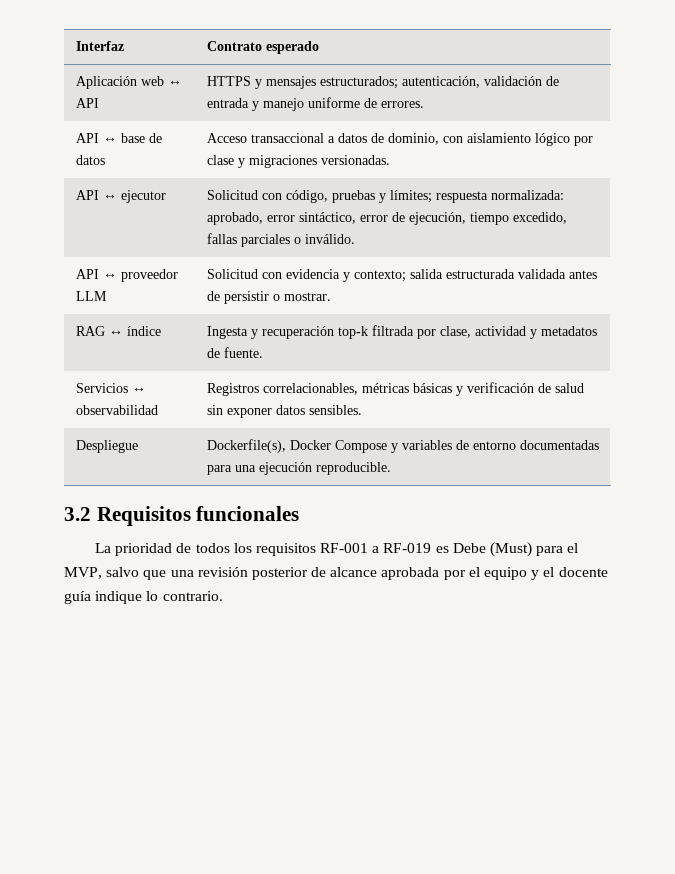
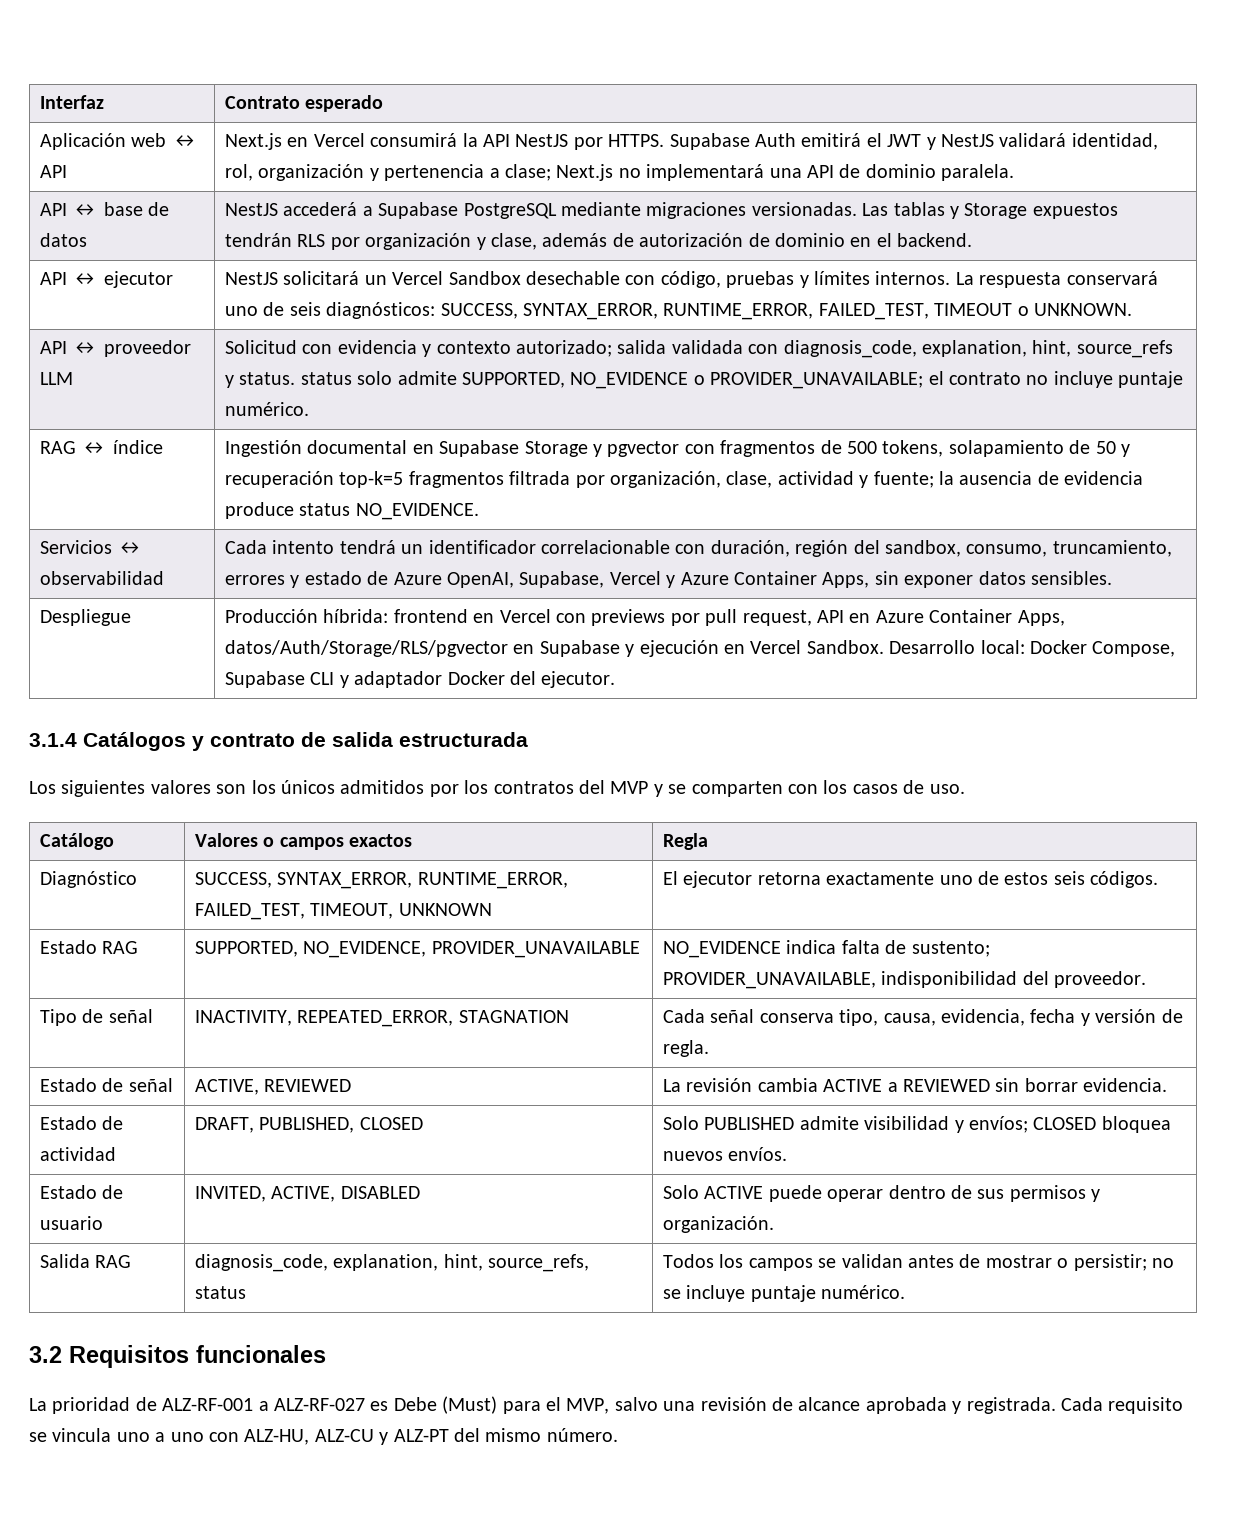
[206,76,559,89] [206,97,424,111] HTTPS y mensajes estructurados; autenticación, validación de entrada y manejo uniforme de errores. -> [224,133,1158,150] [224,164,1015,181] Next.js en Vercel consumirá la API NestJS por HTTPS. Supabase Auth emitirá el JWT y NestJS validará identidad, rol, organización y pertenencia a clase; Next.js no implementará una API de dominio paralela.
[206,133,593,146] [206,155,390,168] [75,190,166,203] [206,190,564,203] [206,212,567,225] [206,233,355,247] Acceso transaccional a datos de dominio, con aislamiento lógico por clase y migraciones versionadas. // API ↔ ejecutor | Solicitud con código, pruebas y límites; respuesta normalizada: aprobado, error sintáctico, error de ejecución, tiempo excedido, fallas parciales o inválido. -> [224,202,1118,219] [224,233,973,250] [39,271,173,288] [224,271,1158,288] [224,302,1132,320] NestJS accederá a Supabase PostgreSQL mediante migraciones versionadas. Las tablas y Storage expuestos tendrán RLS por organización y clase, además de autorización de dominio en el backend. // API ↔ ejecutor | NestJS solicitará un Vercel Sandbox desechable con código, pruebas y límites internos. La respuesta conservará uno de seis diagnósticos: SUCCESS, SYNTAX_ERROR, RUNTIME_ERROR, FAILED_TEST, TIMEOUT o UNKNOWN.
[353,269,597,282] [206,291,331,304] [75,326,161,336] [206,326,368,339] contexto; salida estructurada validada antes de persistir o mostrar. // RAG ↔ índice | Ingesta y recuperación top-k -> [436,340,1173,358] [224,371,1184,389] [224,402,309,416] [39,440,163,454] [224,440,1130,457] [224,471,504,488] contexto autorizado; salida validada con diagnosis_code, explanation, hint, source_refs y status. status solo admite SUPPORTED, NO_EVIDENCE o PROVIDER_UNAVAILABLE; el contrato no incluye puntaje numérico. // RAG ↔ índice | Ingestión documental en Supabase Storage y pgvector con fragmentos de 500 tokens, solapamiento de 50 y recuperación top-k=5 fragmentos
(436, 334) none -> [609,471,721,488] organización,
[540,326,597,336] [206,347,263,358] [75,383,146,393] [75,405,158,415] [206,382,584,396] metadatos de fuente. // Servicios ↔ observabilidad | Registros correlacionables, métricas básicas y verificación de salud -> [873,471,1144,488] [224,502,479,520] [39,540,144,554] [39,571,164,585] [224,540,1172,557] [224,571,870,588] fuente; la ausencia de evidencia produce status NO_EVIDENCE. // Servicios ↔ observabilidad | Cada intento tendrá un identificador correlacionable con duración, región del sandbox, consumo, truncamiento, errores y estado de Azure OpenAI, Supabase, Vercel y Azure Container Apps,
[206,439,599,453] [206,462,391,475] Dockerfile(s), Docker Compose y variables de entorno documentadas para una ejecución reproducible. -> [224,609,1065,626] [224,640,1176,657] [224,671,616,688] [29,732,528,751] [29,780,965,797] [39,833,114,850] [194,833,413,850] [662,833,708,850] [39,871,137,888] [194,872,568,889] [194,903,492,920] [662,871,1159,888] [39,940,139,954] [194,941,640,958] [662,940,990,958] [662,971,1147,989] [39,1009,153,1026] [194,1010,569,1027] [662,1009,1183,1026] [662,1040,709,1057] [39,1078,173,1092] [194,1079,352,1095] [662,1078,1168,1092] [39,1116,124,1130] [39,1147,116,1161] [194,1117,423,1133] [662,1116,1171,1133] [662,1147,788,1161] [39,1185,124,1199] [39,1216,103,1230] [194,1186,420,1202] [662,1185,1101,1202] [662,1216,774,1233] [39,1254,132,1268] [194,1254,590,1272] [194,1286,246,1299] [662,1254,1174,1271] [662,1285,906,1302] Producción híbrida: frontend en Vercel con previews por pull request, API en Azure Container Apps, datos/Auth/Storage/RLS/pgvector en Supabase y ejecución en Vercel Sandbox. Desarrollo local: Docker Compose, Supabase CLI y adaptador Docker del ejecutor. // 3.1.4 Catálogos y contrato de salida estructurada // Los siguientes valores son los únicos admitidos por los contratos del MVP y se comparten con los casos de uso. // Catálogo | Valores o campos exactos | Regla // Diagnóstico | SUCCESS, SYNTAX_ERROR, RUNTIME_ERROR, FAILED_TEST, TIMEOUT, UNKNOWN | El ejecutor retorna exactamente uno de estos seis códigos. // Estado RAG | SUPPORTED, NO_EVIDENCE, PROVIDER_UNAVAILABLE | NO_EVIDENCE indica falta de sustento; PROVIDER_UNAVAILABLE, indisponibilidad del proveedor. // Tipo de señal | INACTIVITY, REPEATED_ERROR, STAGNATION | Cada señal conserva tipo, causa, evidencia, fecha y versión de regla. // Estado de señal | ACTIVE, REVIEWED | La revisión cambia ACTIVE a REVIEWED sin borrar evidencia. // Estado de actividad | DRAFT, PUBLISHED, CLOSED | Solo PUBLISHED admite visibilidad y envíos; CLOSED bloquea nuevos envíos. // Estado de usuario | INVITED, ACTIVE, DISABLED | Solo ACTIVE puede operar dentro de sus permisos y organización. // Salida RAG | diagnosis_code, explanation, hint, source_refs, status | Todos los campos se validan antes de mostrar o persistir; no se incluye puntaje numérico.
[195,543,432,556] todos los requisitos RF-001 a RF-019 -> [162,1398,365,1411] ALZ-RF-001 a ALZ-RF-027
[143,570,167,580] que -> (658, 1404) none
[251,567,308,580] posterior -> (767, 1404) none
[443,567,608,580] [64,591,223,604] por el equipo y el docente guía indique lo contrario. -> [952,1397,1184,1414] [29,1428,618,1445] y registrada. Cada requisito se vincula uno a uno con ALZ-HU, ALZ-CU y ALZ-PT del mismo número.

